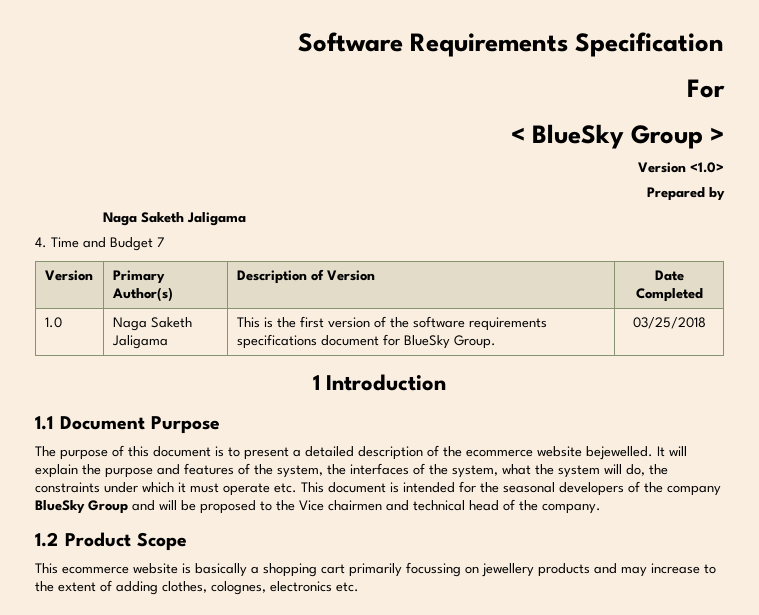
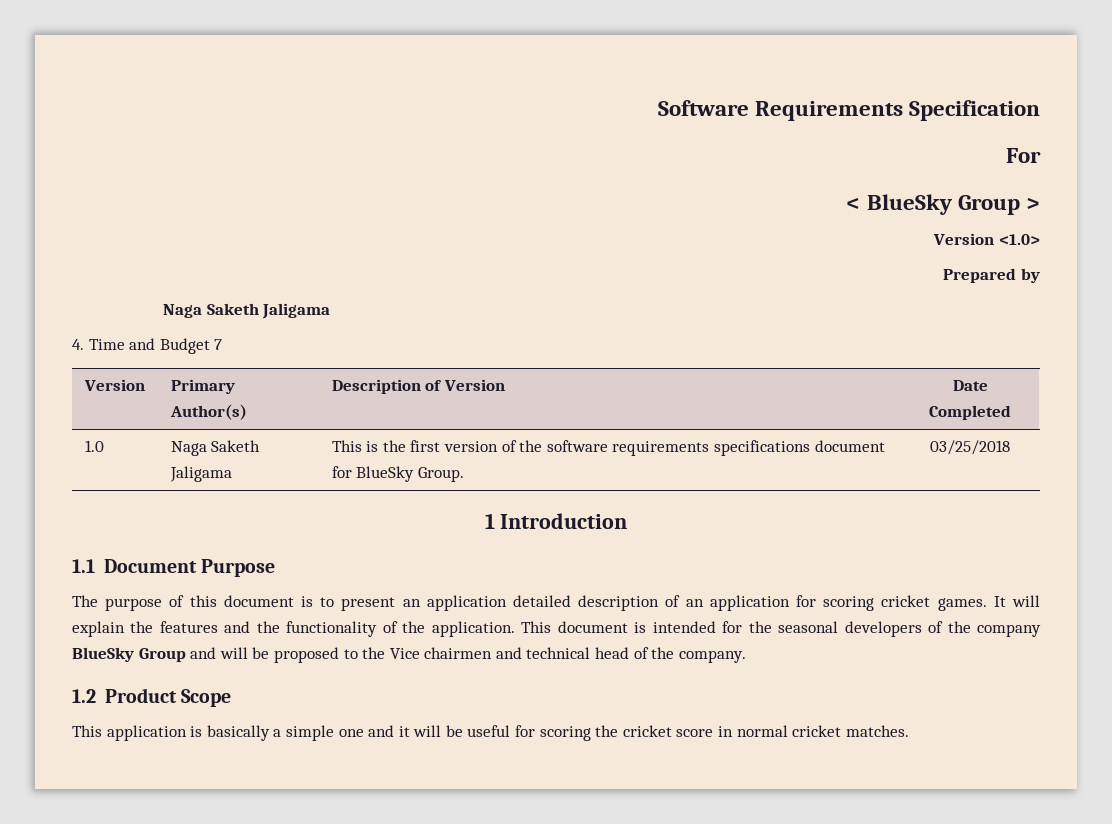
[293,449,301,457] a -> [402,595,507,611] an application
[443,446,687,460] [35,463,668,478] [35,482,297,496] the ecommerce website bejewelled. It will explain the purpose and features of the system, the interfaces of the system, what the system will do, the constraints under which it must operate etc. -> [685,595,1041,611] [72,621,515,637] an application for scoring cricket games. It will explain the features and the functionality of the application.
[62,563,178,574] ecommerce website -> [106,725,187,741] application
[263,562,716,577] [35,580,359,595] shopping cart primarily focussing on jewellery products and may increase to the extent of adding clothes, colognes, electronics etc. -> [285,725,909,741] simple one and it will be useful for scoring the cricket score in normal cricket matches.

